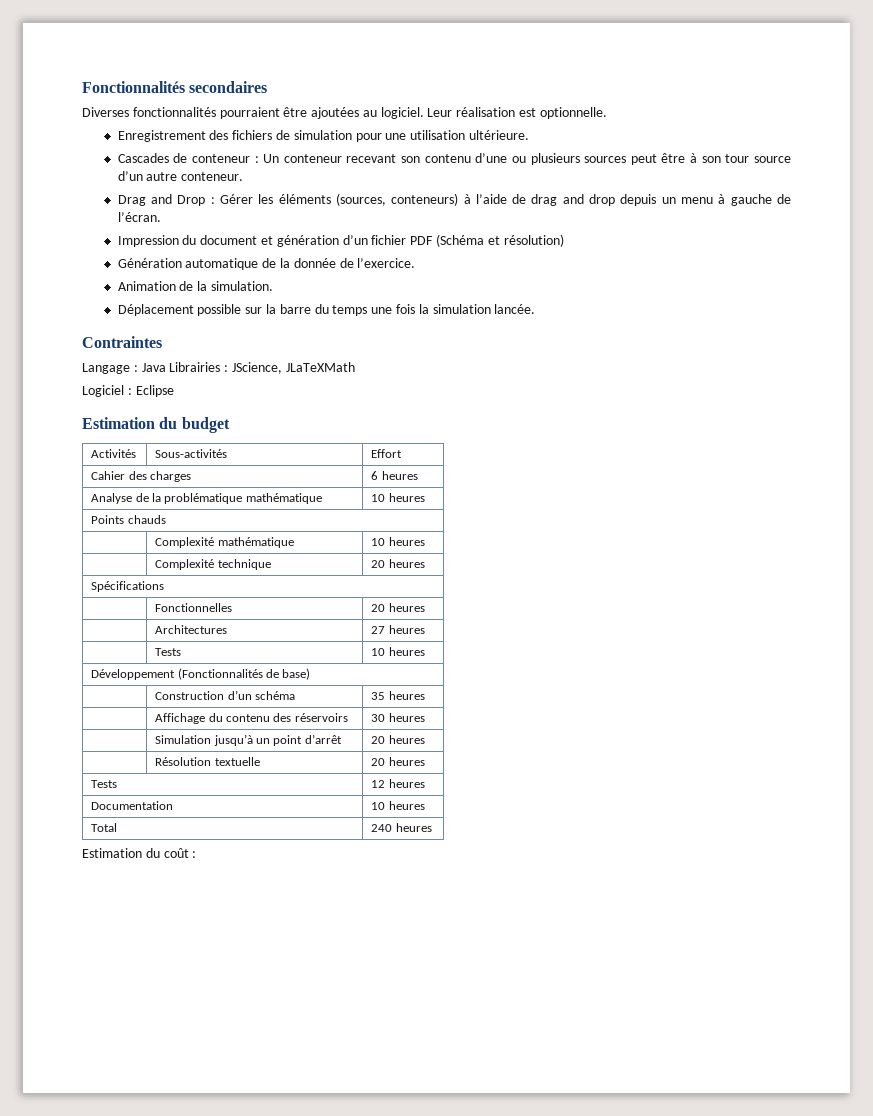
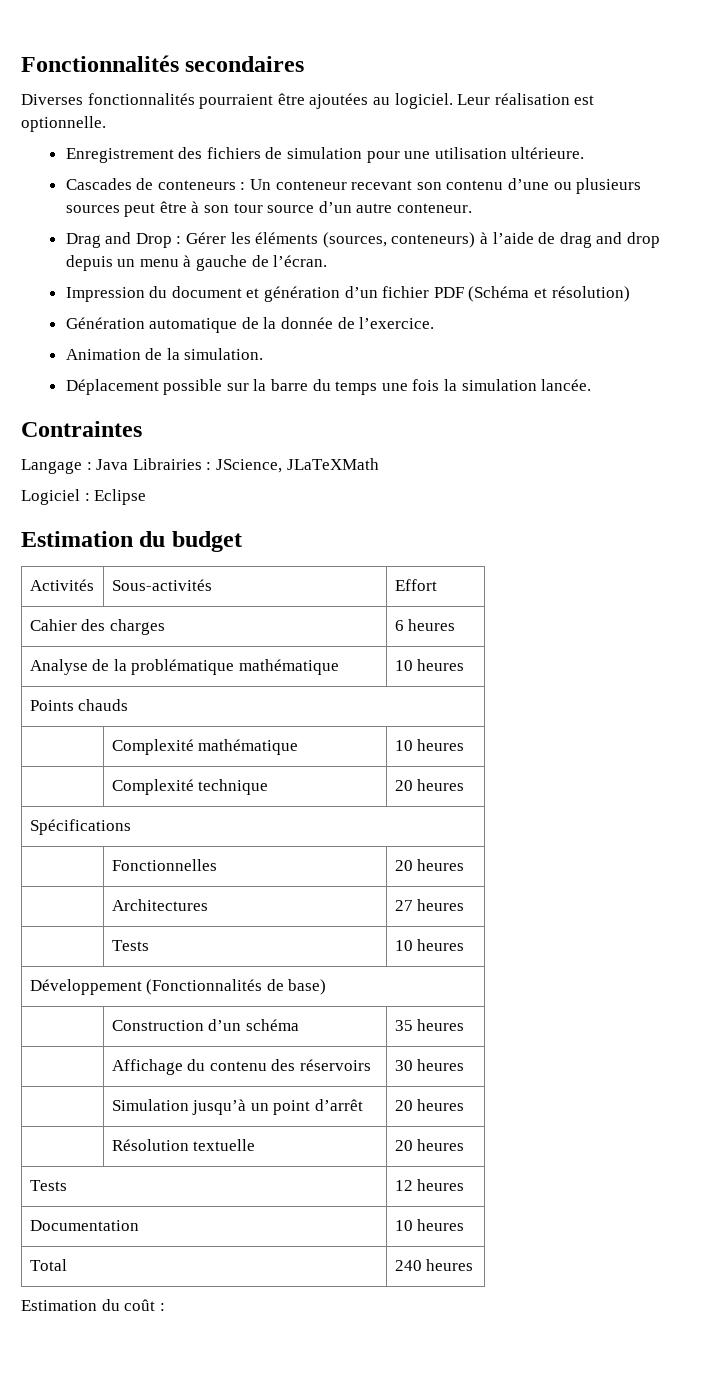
[191,154,250,163] conteneur -> [157,180,236,190] conteneurs

